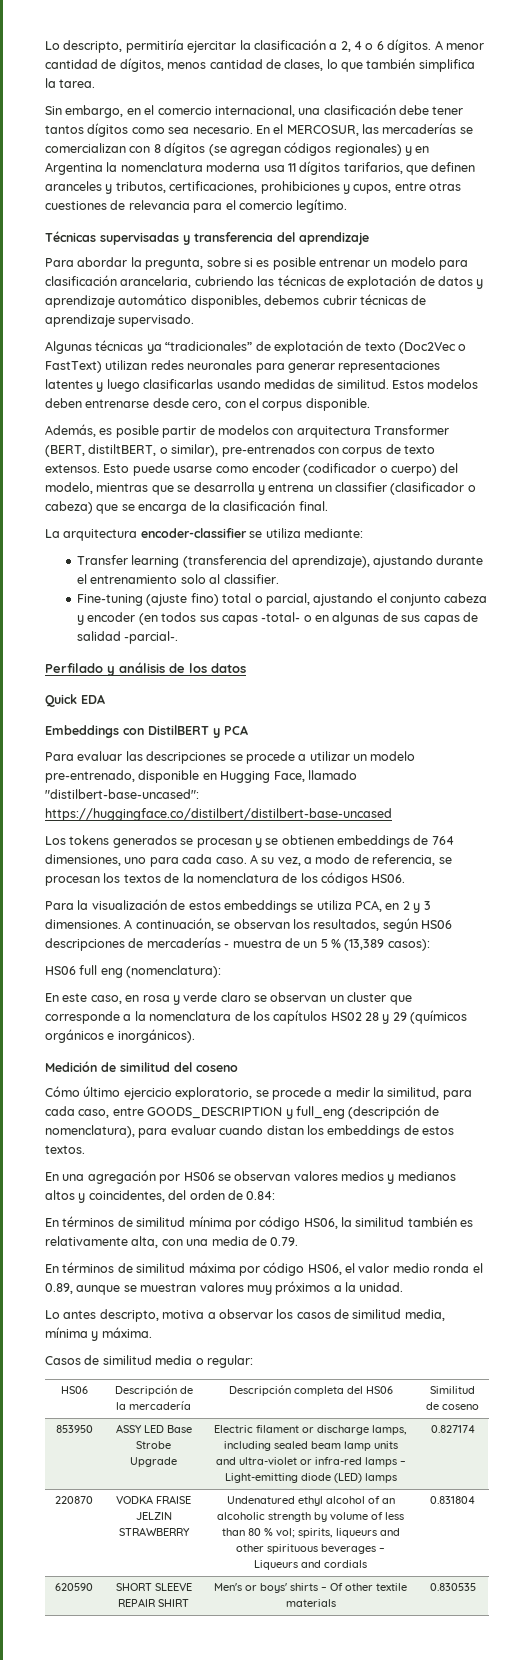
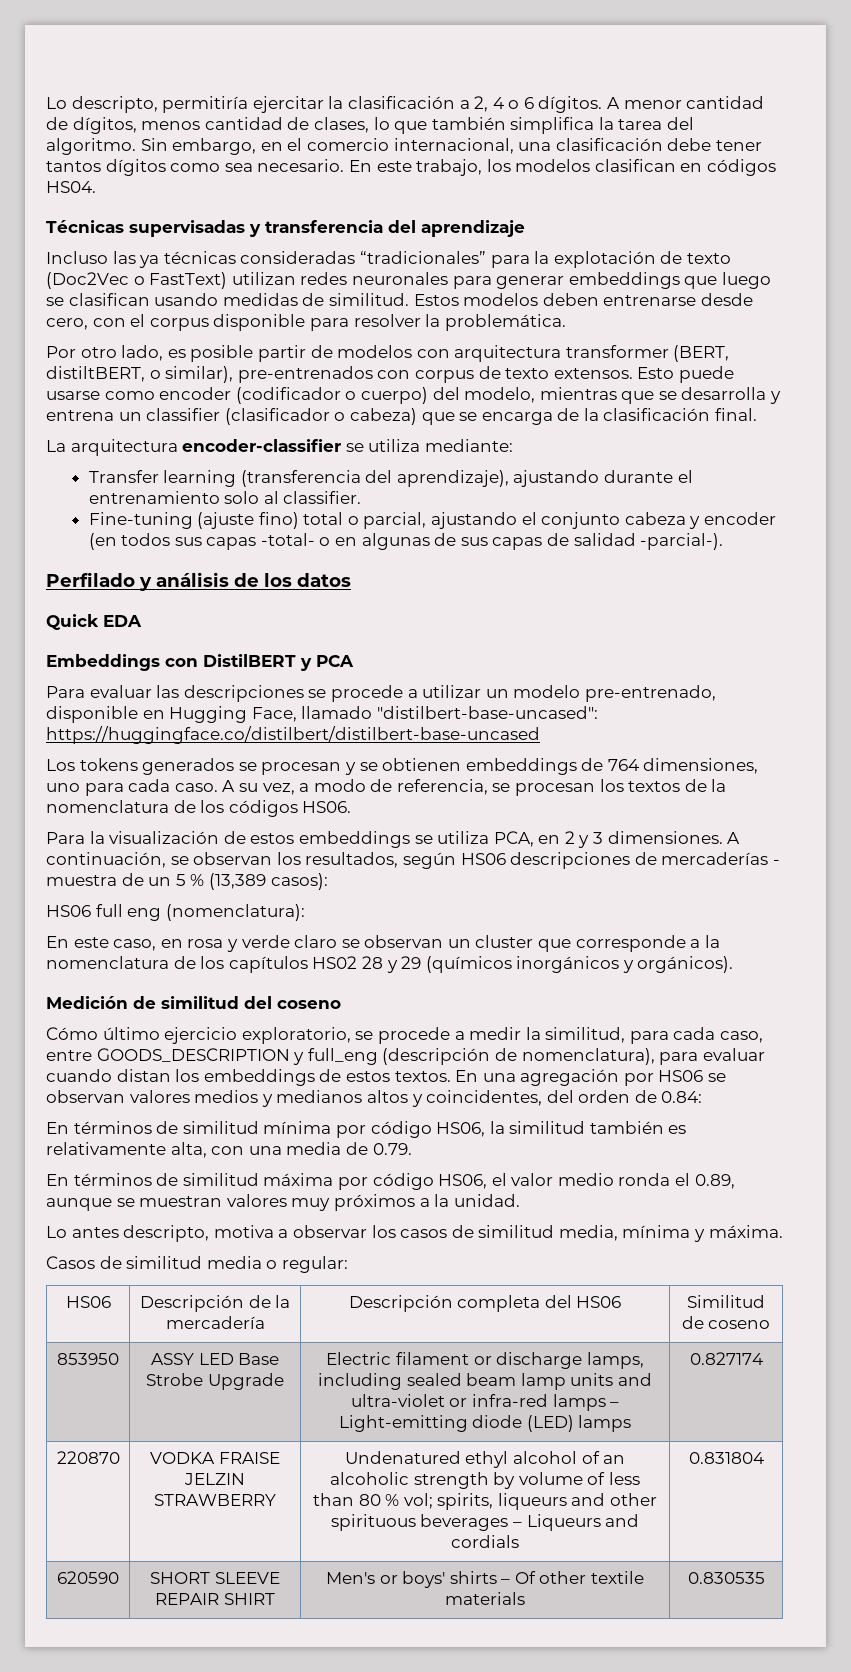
[59,79,96,88] tarea. // -> [618,117,695,130] [46,138,136,155] tarea del algoritmo.
[273,123,473,136] [45,142,430,156] [45,161,476,175] [45,181,461,194] [45,199,348,213] el MERCOSUR, las mercaderías se comercializan con 8 dígitos (se agregan códigos regionales) y en Argentina la nomenclatura moderna usa 11 dígitos tarifarios, que definen aranceles y tributos, certificaciones, prohibiciones y cupos, entre otras cuestiones de relevancia para el comercio legítimo. -> [376,159,777,176] [46,181,96,193] este trabajo, los modelos clasifican en códigos HS04.
[45,257,469,270] [45,275,484,289] [45,294,427,308] [45,314,195,327] [45,340,271,354] Para abordar la pregunta, sobre si es posible entrenar un modelo para clasificación arancelaria, cubriendo las técnicas de explotación de datos y aprendizaje automático disponibles, debemos cubrir técnicas de aprendizaje supervisado. // Algunas técnicas ya “tradicionales” de -> [46,251,550,268] Incluso las ya técnicas consideradas “tradicionales” para la
[338,361,441,373] [45,379,214,392] representaciones latentes y luego clasificarlas -> [568,272,771,289] [46,293,150,306] embeddings que luego se clasifican
[305,398,370,411] [45,424,96,437] disponible. // Además, -> [213,314,566,331] [46,345,164,361] disponible para resolver la problemática. // Por otro lado,
[374,425,449,435] Transformer -> [565,345,669,358] transformer
[124,631,179,644] -parcial-. -> [640,533,724,550] -parcial-).
[45,1029,195,1043] orgánicos e inorgánicos). -> [516,956,734,973] inorgánicos y orgánicos).
(85, 1149) // -> (451, 1076) none

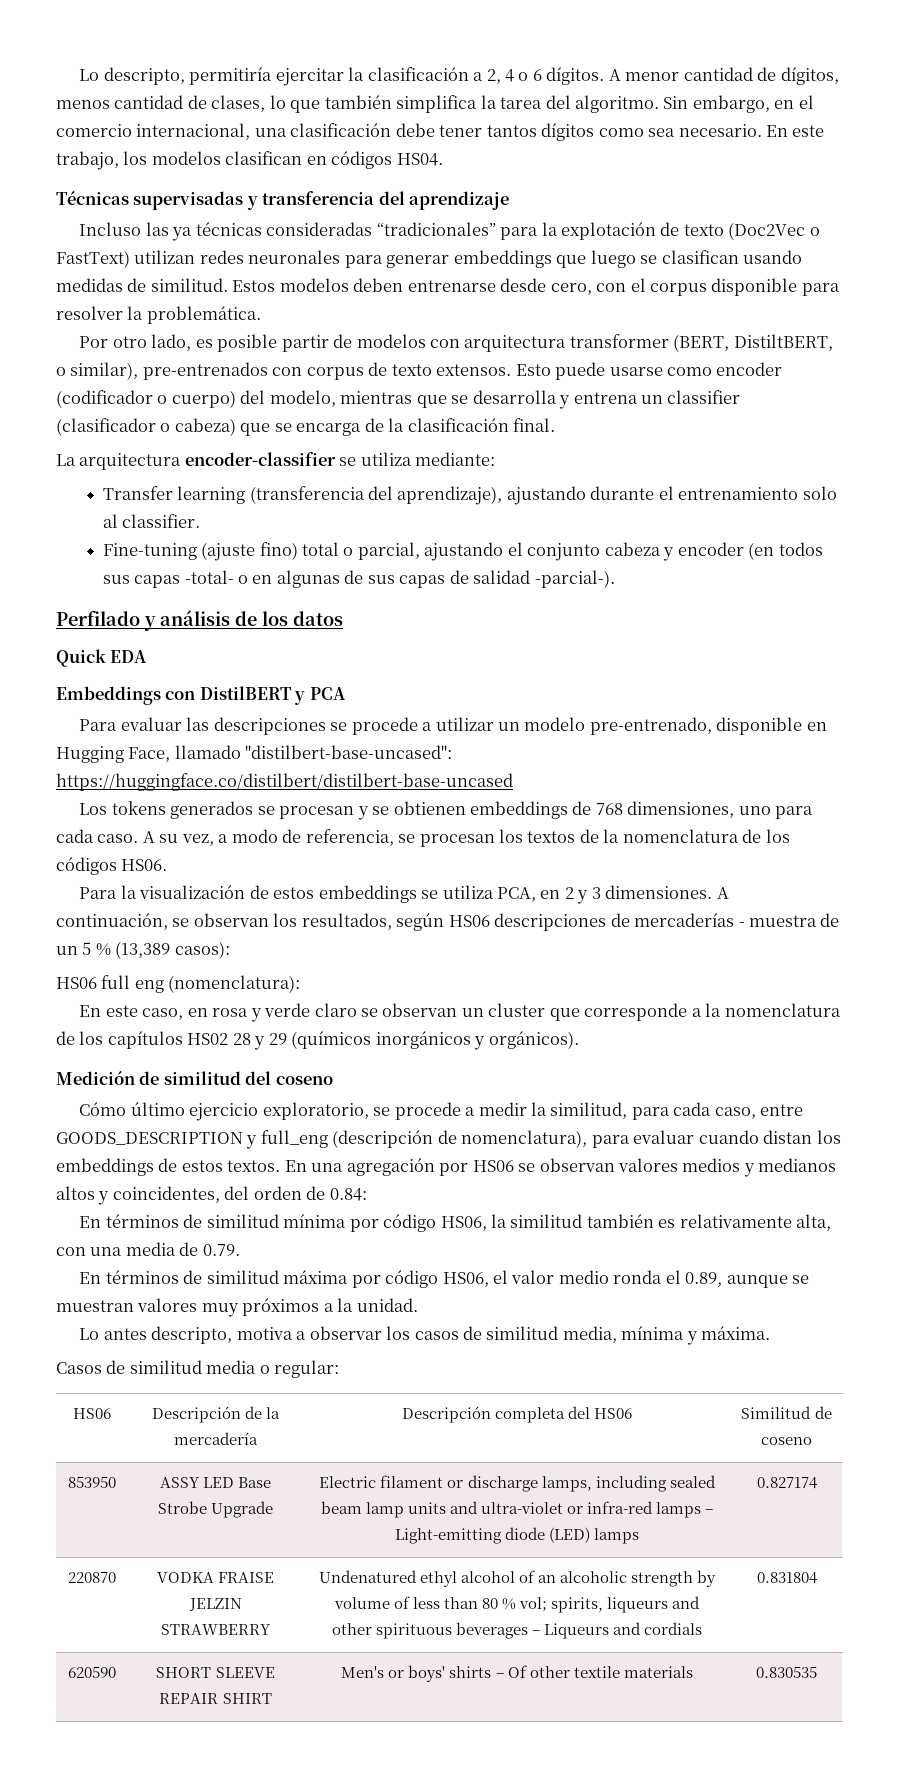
[46,366,145,382] distiltBERT, -> [733,334,833,351] DistiltBERT,
[607,759,639,771] 764 -> [595,803,623,815] 768

